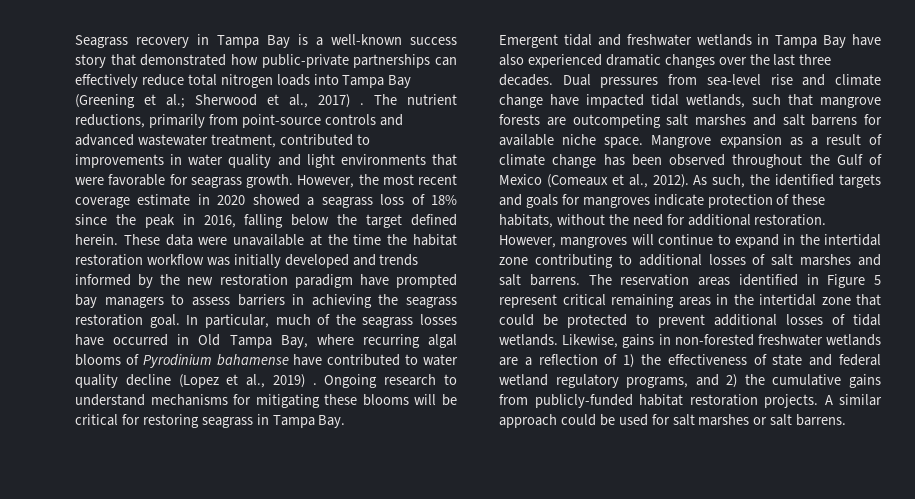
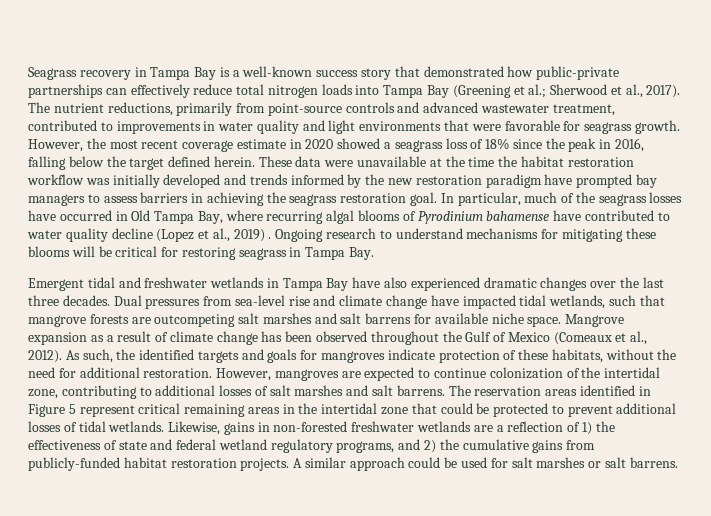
[318,94,364,108] 2017) . -> [646,85,681,98] 2017).
[631,234,881,248] [499,257,528,265] will continue to expand in the intertidal zone -> [341,367,661,381] [28,389,58,399] are expected to continue colonization of the intertidal zone,

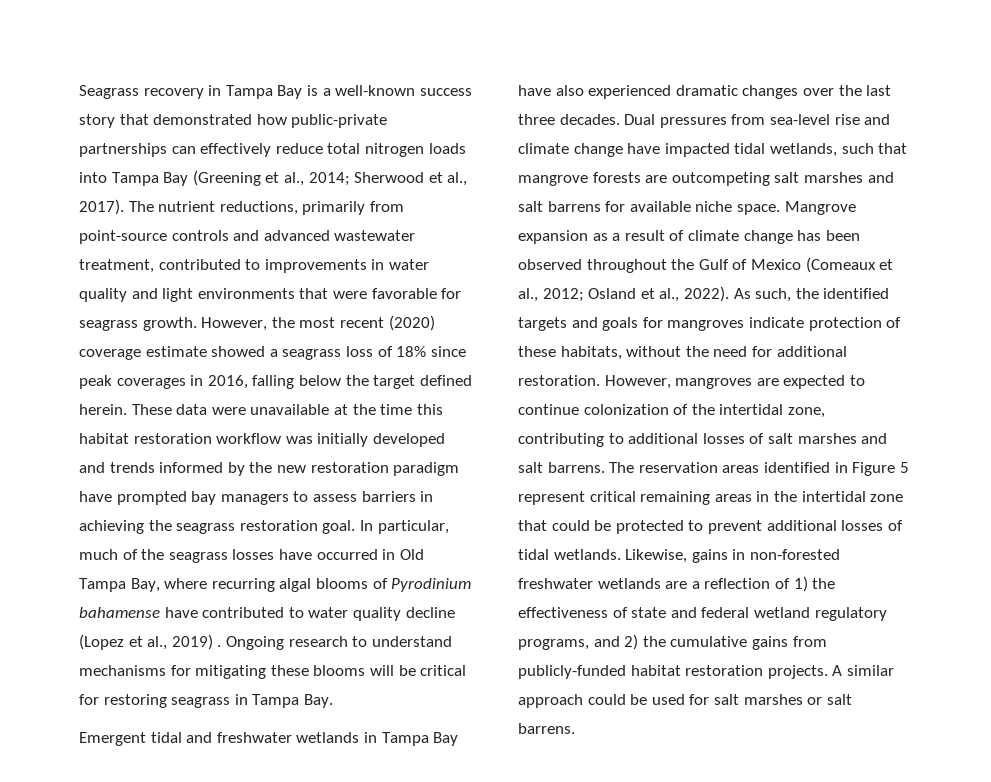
[528,84,547,98] al.; -> [283,172,350,186] al., 2014;
(179, 144) none -> [388,315,435,331] (2020)
[289,139,334,149] in 2020 -> (207, 351) none
[545,138,597,152] the peak -> [79,375,186,389] peak coverages
[498,156,518,167] the -> [416,404,443,415] this
[28,350,62,363] 2012). -> [542,286,729,302] 2012; Osland et al., 2022).

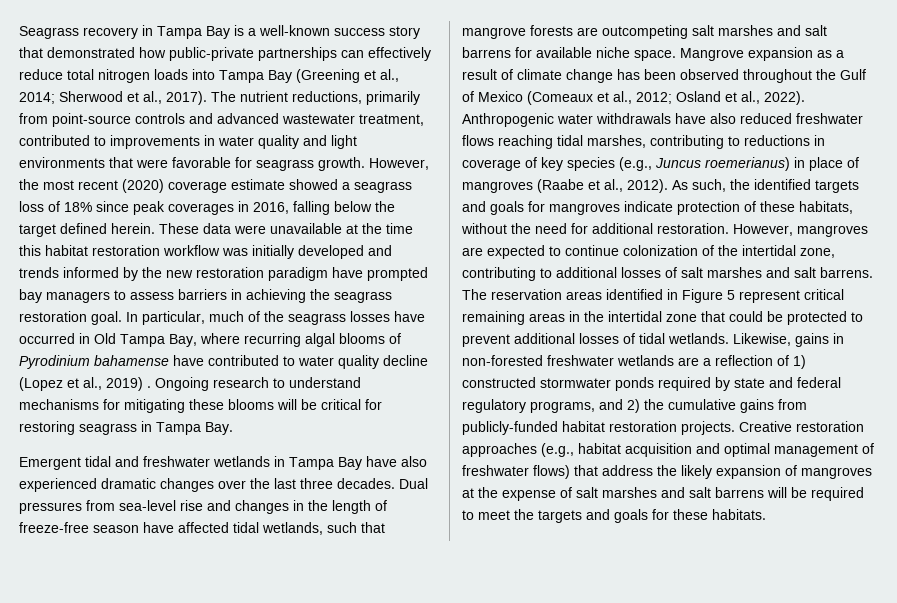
[518,143,730,157] climate change have impacted -> [235,500,387,514] [19,522,229,533] changes in the length of freeze-free season have affected
(729, 294) none -> [462,113,863,127] [462,135,825,149] [462,157,859,171] [462,179,668,193] Anthropogenic water withdrawals have also reduced freshwater flows reaching tidal marshes, contributing to reductions in coverage of key species (e.g., Juncus roemerianus) in place of mangroves (Raabe et al., 2012).
[812,578,836,589] [518,607,628,618] the effectiveness of -> [462,377,730,391] constructed stormwater ponds required by
[753,607,810,618] wetland -> (841, 382) none
[832,665,894,676] [518,694,852,708] [518,723,575,734] A similar approach could be used for salt marshes or salt barrens. -> [739,421,864,432] [462,443,874,457] [462,465,872,479] [462,487,864,501] [462,509,766,523] Creative restoration approaches (e.g., habitat acquisition and optimal management of freshwater flows) that address the likely expansion of mangroves at the expense of salt marshes and salt barrens will be required to meet the targets and goals for these habitats.

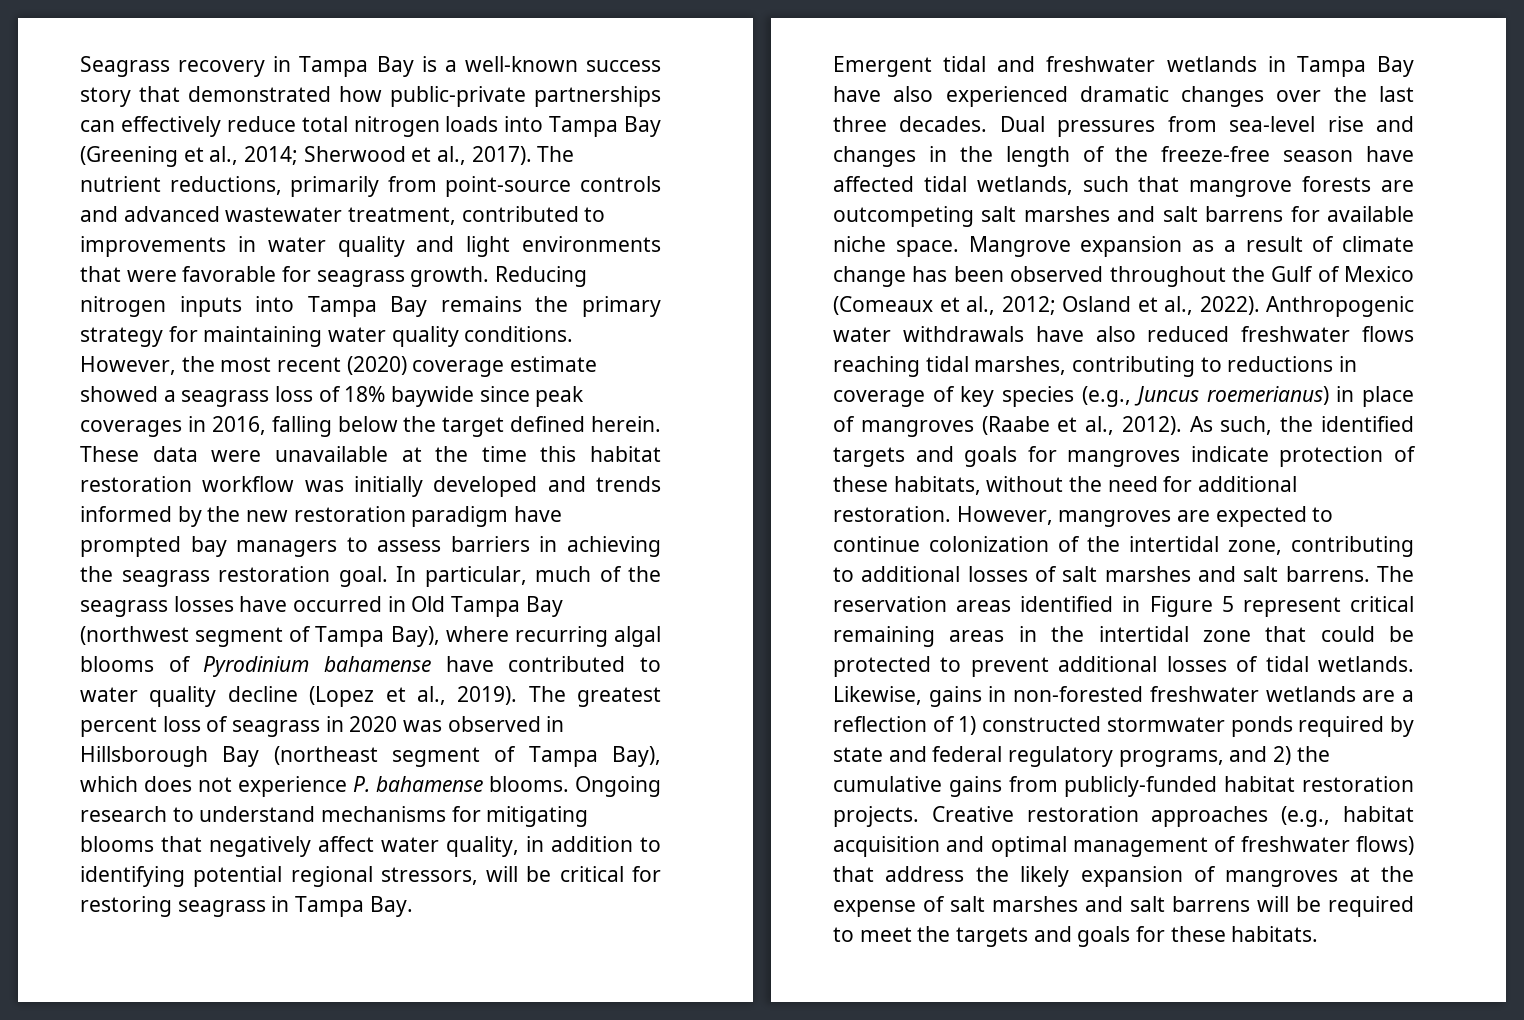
(365, 164) none -> [495,266,588,287] [80,296,661,317] [80,326,574,347] Reducing nitrogen inputs into Tampa Bay remains the primary strategy for maintaining water quality conditions.
(92, 207) none -> [391,386,475,407] baywide
[169,334,197,347] Bay, -> [525,596,563,617] [80,626,440,647] Bay (northwest segment of Tampa Bay),
[106,377,151,391] 2019) . -> [457,686,661,707] [80,716,565,737] [80,746,661,767] [80,776,569,797] 2019). The greatest percent loss of seagrass in 2020 was observed in Hillsborough Bay (northeast segment of Tampa Bay), which does not experience P. bahamense blooms.
[189,399,274,410] these blooms -> [80,836,661,857] [80,866,478,887] blooms that negatively affect water quality, in addition to identifying potential regional stressors,
(387, 505) none -> [1115,146,1149,162] the

